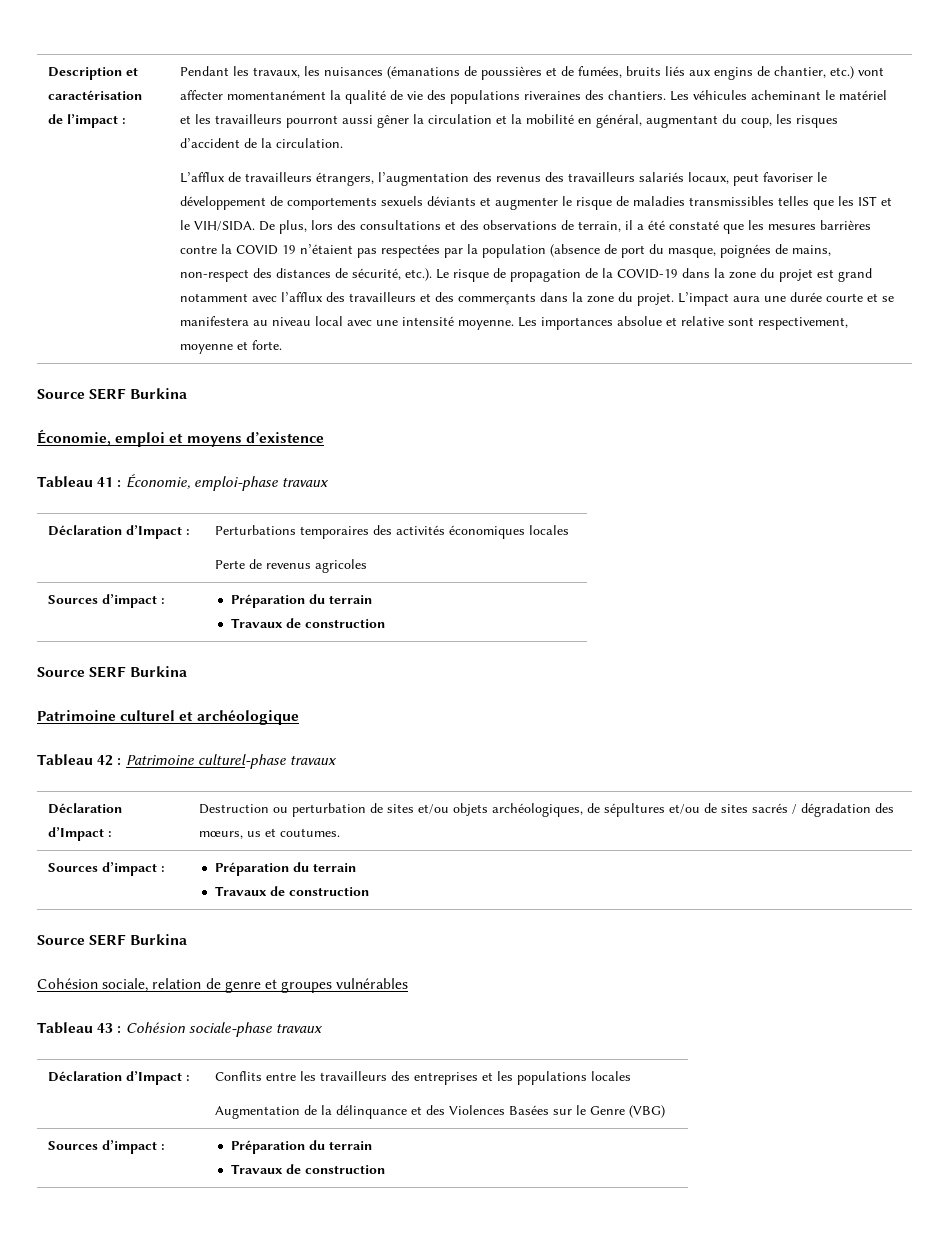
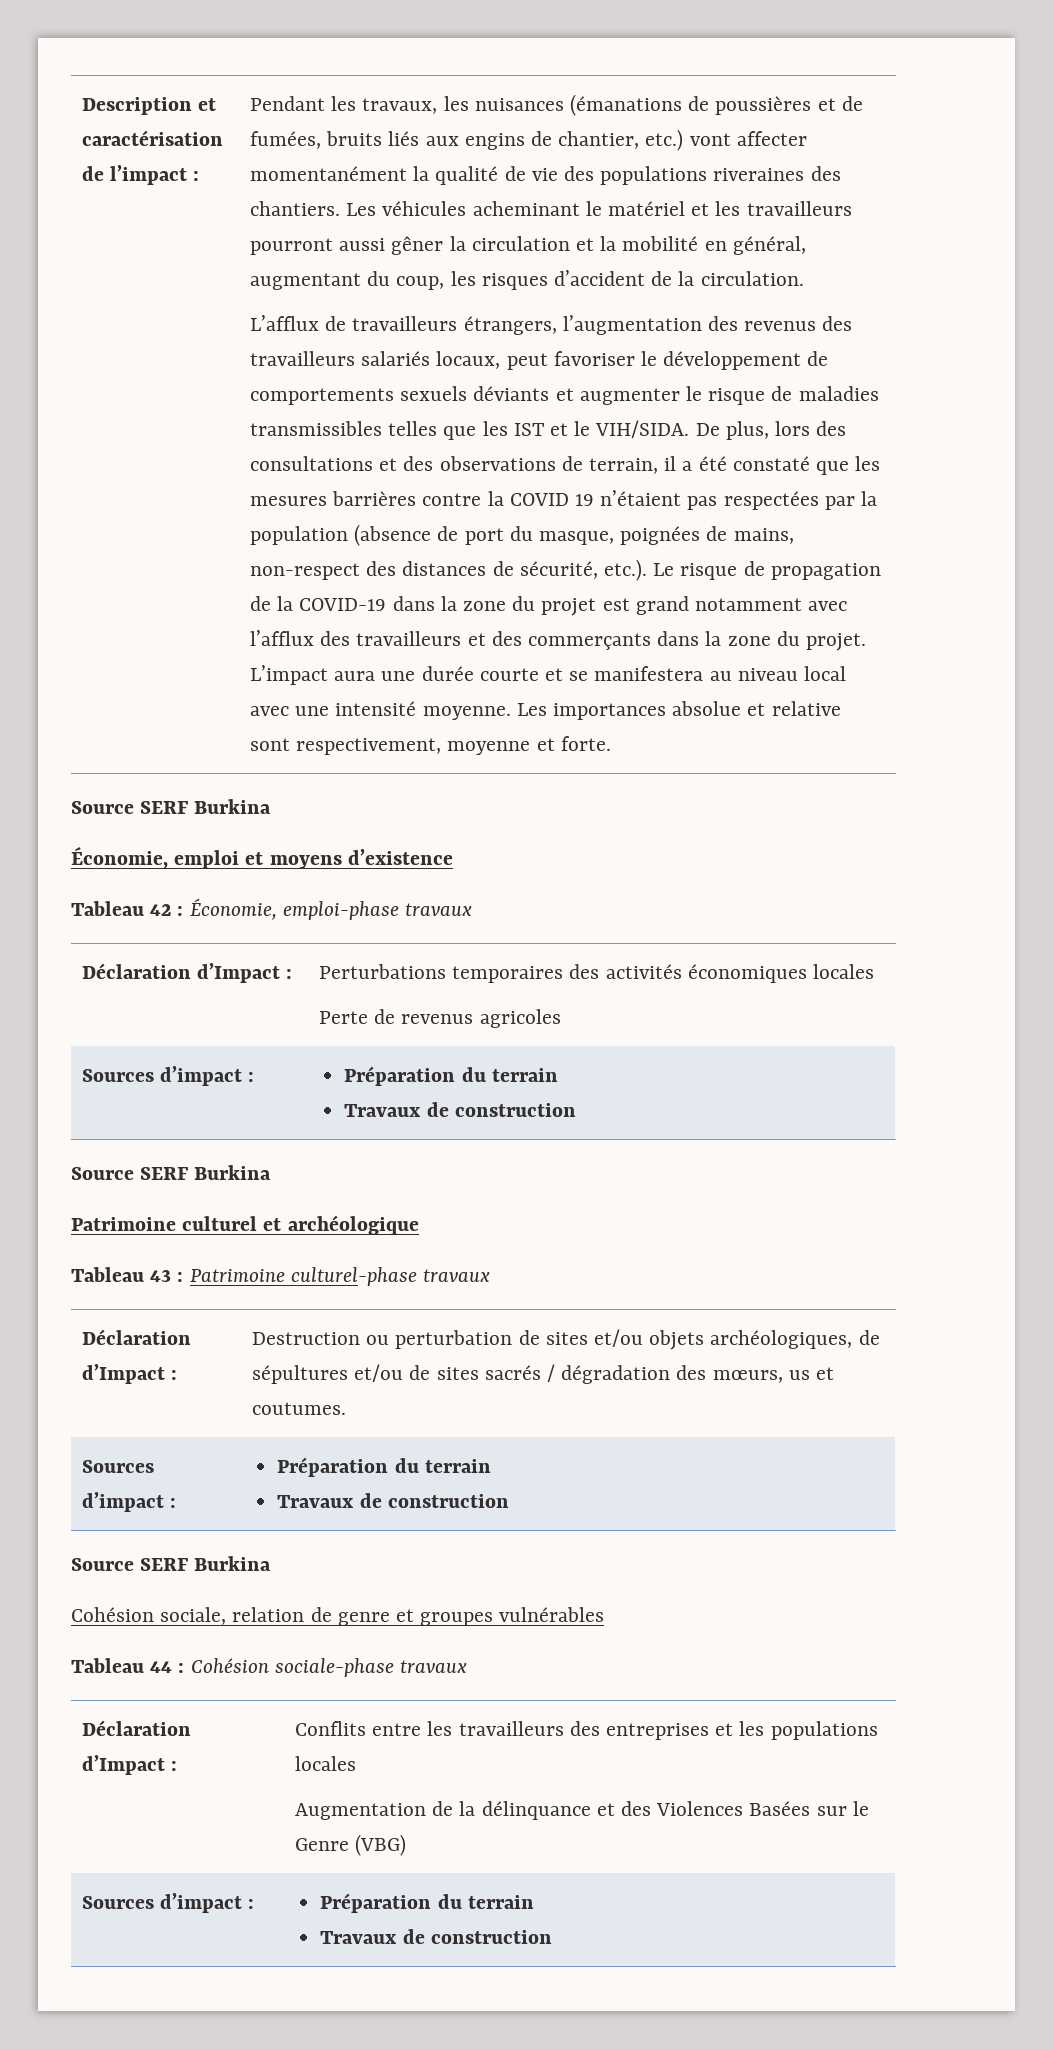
[97,477,114,487] 41 -> [150,904,172,916] 42
[97,755,114,766] 42 -> [150,1270,172,1282] 43
[97,1023,114,1033] 43 -> [150,1661,173,1673] 44

